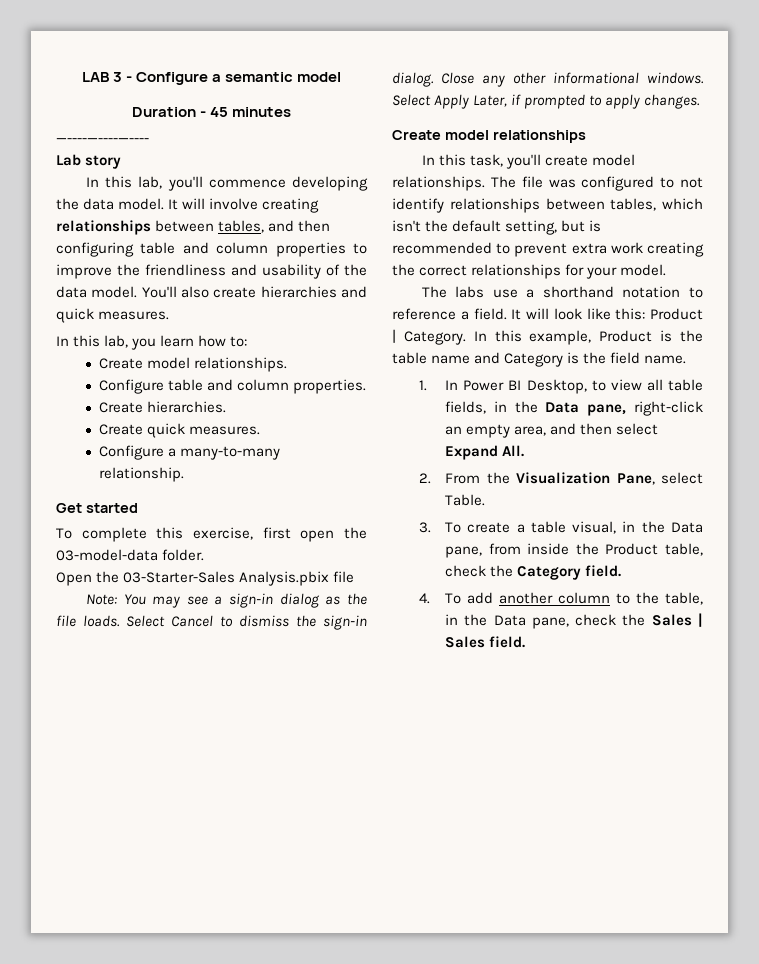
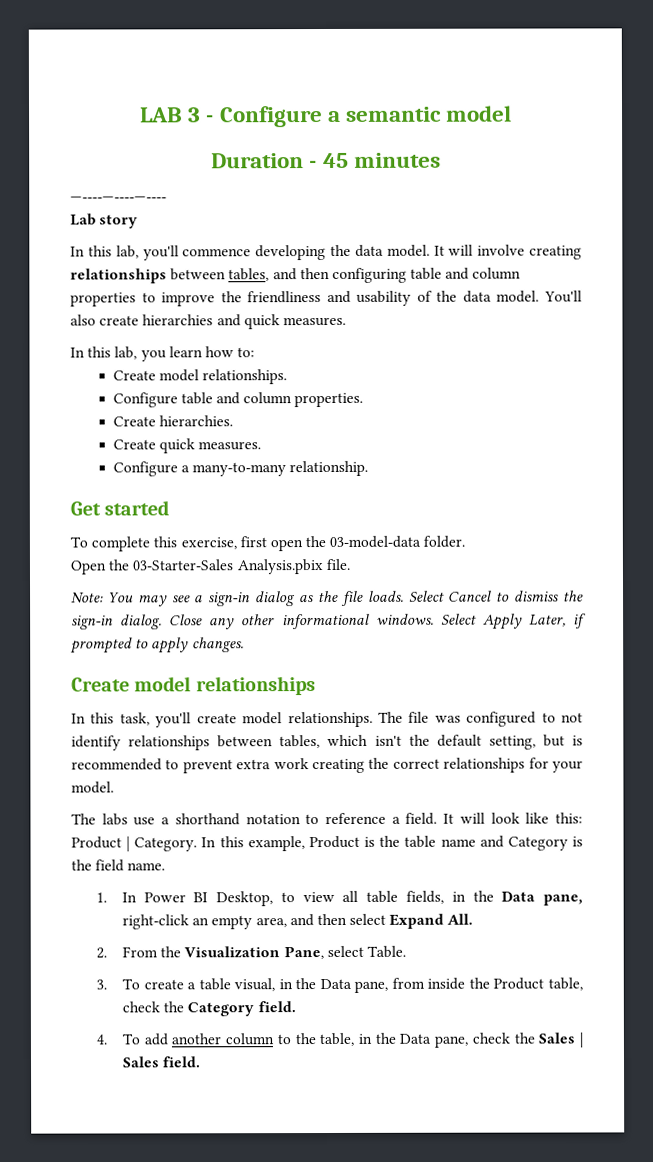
[333,571,355,583] file -> [325,558,350,571] file.

